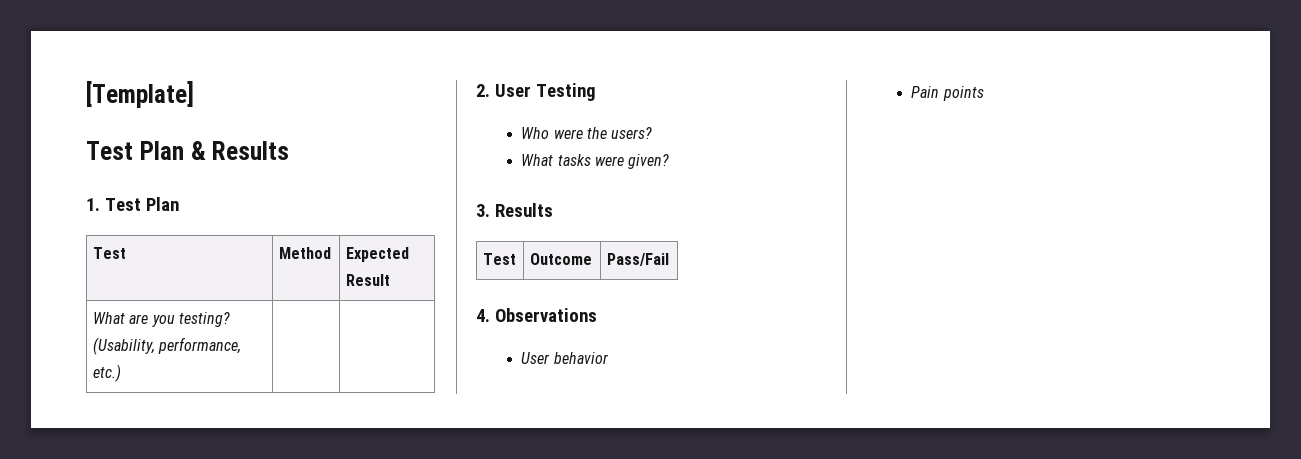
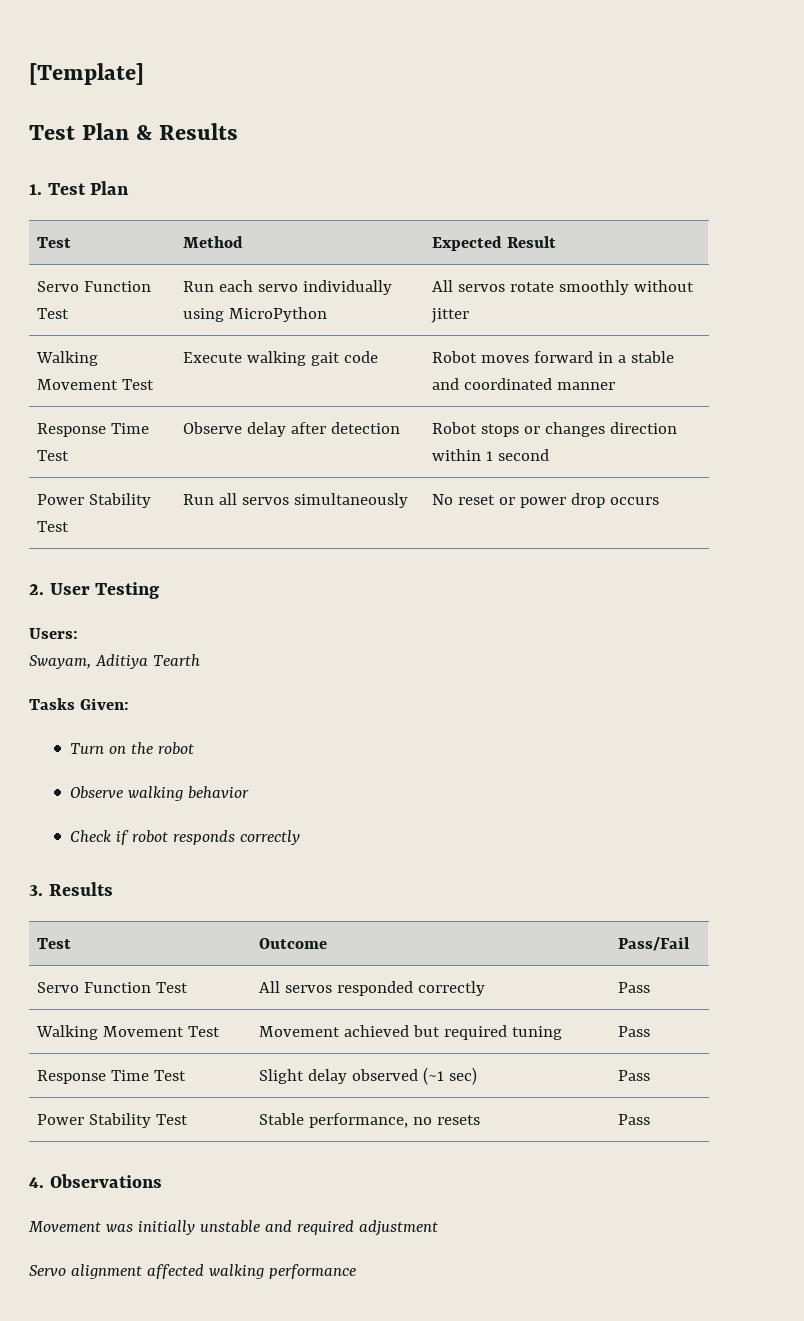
[92,312,230,327] [92,337,242,355] [92,364,121,382] [476,83,596,101] [521,127,653,139] [521,154,670,169] What are you testing? (Usability, performance, etc.) | | // 2. User Testing // Who were the users? // What tasks were given? -> [37,281,151,292] [37,308,70,319] [183,280,392,295] [183,307,327,322] [432,280,694,295] [431,308,470,323] [36,351,99,366] [37,379,154,390] [183,351,378,366] [432,351,674,363] [432,378,615,390] [37,423,149,437] [37,450,70,461] [183,422,400,437] [432,422,677,437] [432,449,549,461] [37,493,151,508] [37,521,70,532] [183,493,408,508] [432,493,659,508] [29,582,160,599] [29,628,78,639] [29,654,200,669] [29,698,129,710] [70,742,195,755] [70,786,250,801] [70,830,301,845] Servo Function Test | Run each servo individually using MicroPython | All servos rotate smoothly without jitter // Walking Movement Test | Execute walking gait code | Robot moves forward in a stable and coordinated manner // Response Time Test | Observe delay after detection | Robot stops or changes direction within 1 second // Power Stability Test | Run all servos simultaneously | No reset or power drop occurs // 2. User Testing // Users: // Swayam, Aditiya Tearth // Tasks Given: // Turn on the robot // Observe walking behavior // Check if robot responds correctly
[476,308,597,322] [521,352,609,364] [911,86,984,101] // 4. Observations // User behavior // Pain points -> [37,982,188,993] [259,981,485,996] [618,982,651,993] [36,1025,220,1040] [259,1025,562,1040] [618,1026,651,1037] [37,1070,186,1084] [259,1067,477,1085] [618,1070,651,1081] [37,1113,188,1128] [259,1113,480,1128] [618,1114,651,1125] [29,1174,162,1188] [28,1220,438,1236] [29,1264,356,1279] // Servo Function Test | All servos responded correctly | Pass // Walking Movement Test | Movement achieved but required tuning | Pass // Response Time Test | Slight delay observed (~1 sec) | Pass // Power Stability Test | Stable performance, no resets | Pass // 4. Observations // Movement was initially unstable and required adjustment // Servo alignment affected walking performance

